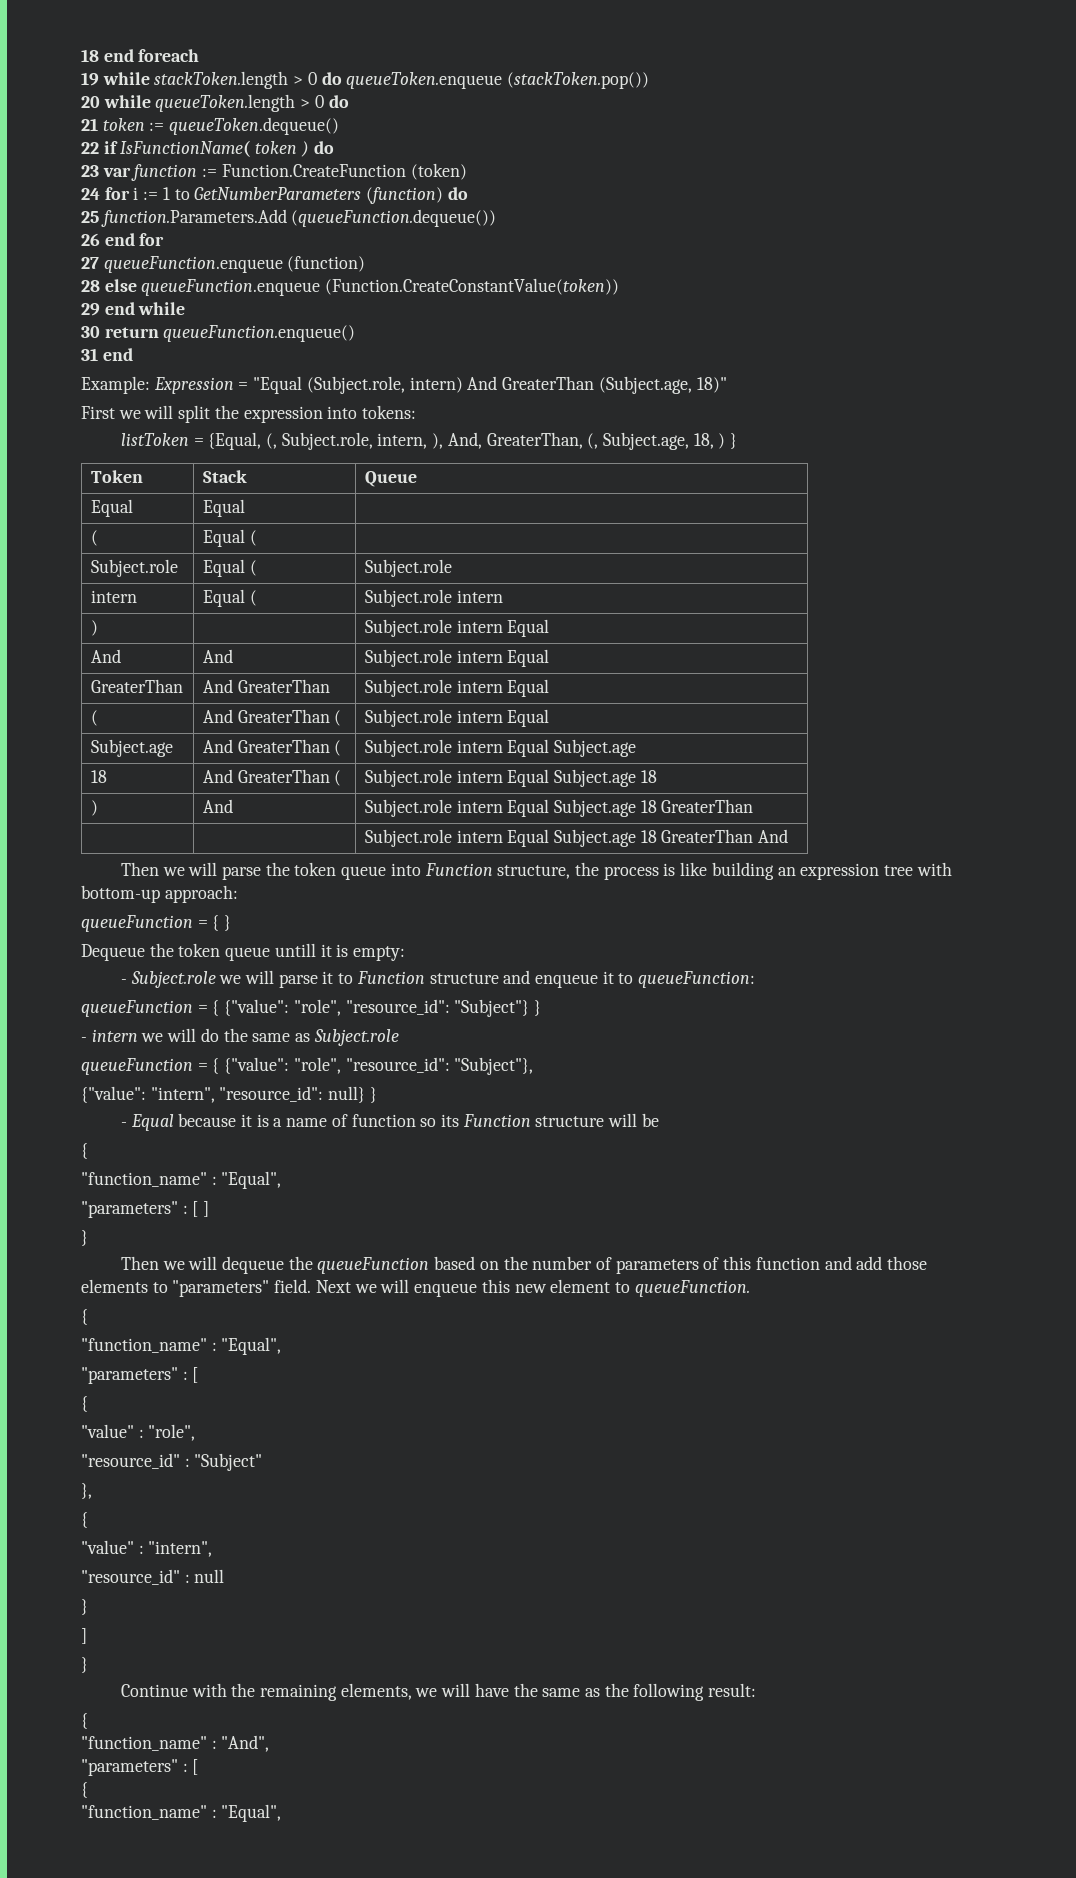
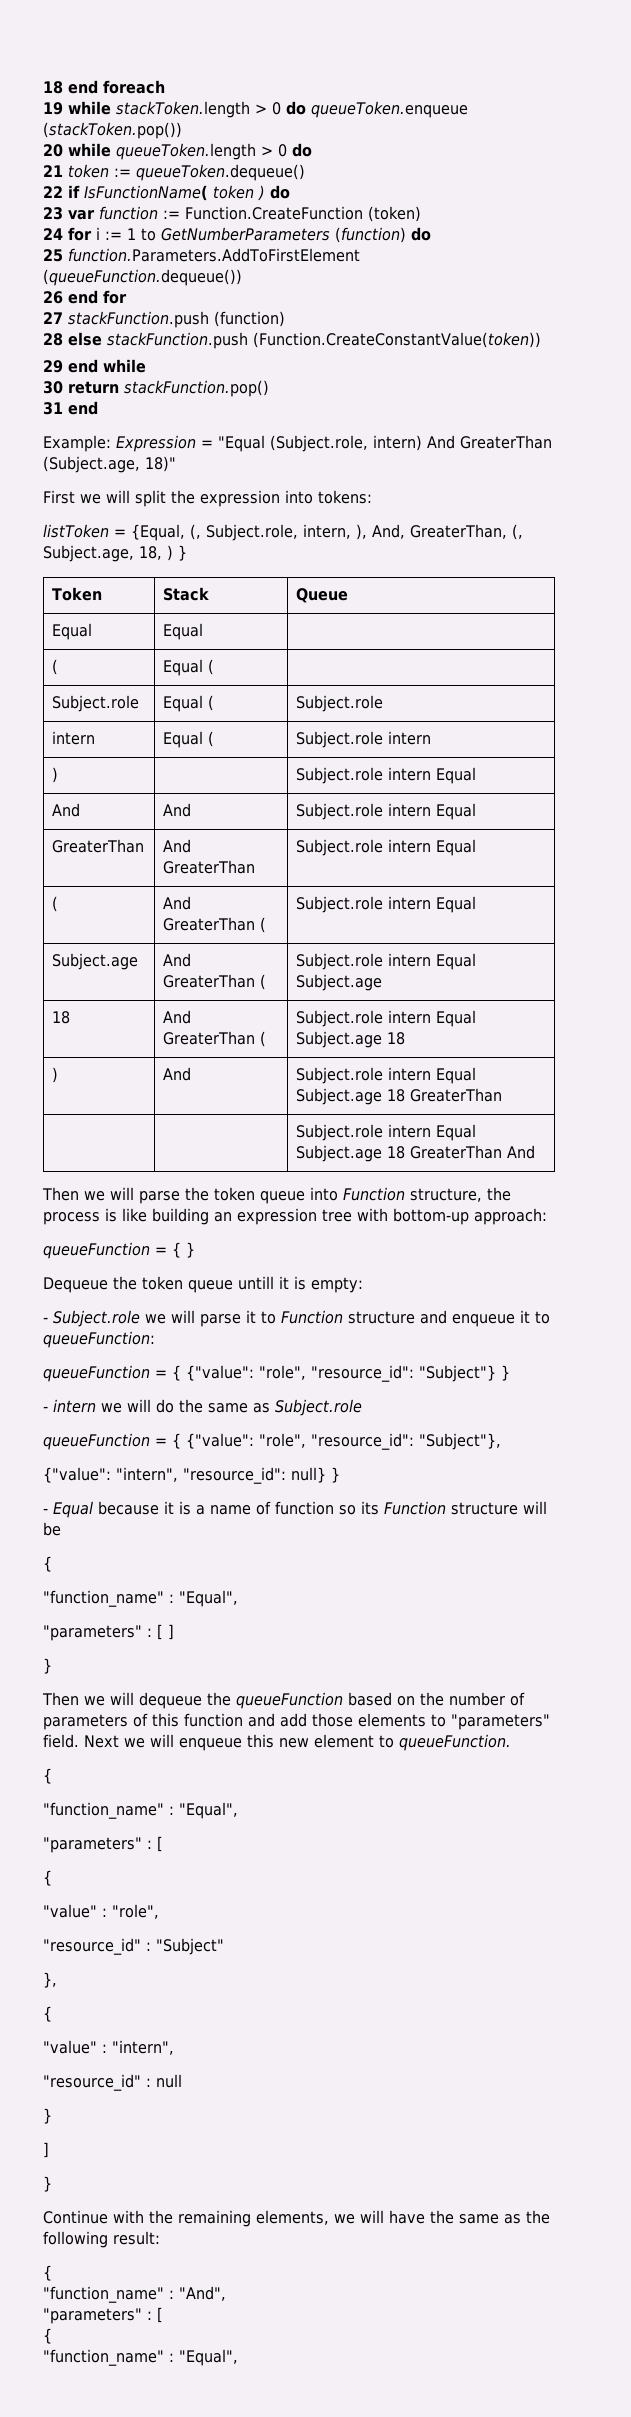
[100,209,287,227] function.Parameters.Add -> [68,248,360,262] function.Parameters.AddToFirstElement
[103,256,283,273] queueFunction.enqueue -> [68,311,209,328] stackFunction.push
[141,279,321,296] queueFunction.enqueue -> [107,332,248,349] stackFunction.push
[163,325,356,342] queueFunction.enqueue() -> [124,380,269,397] stackFunction.pop()

